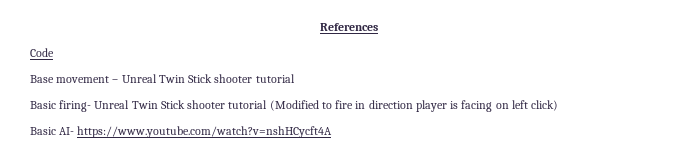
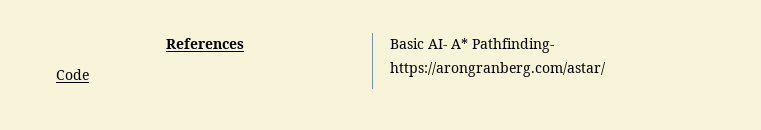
[30,74,295,83] [30,100,559,112] // Base movement – Unreal Twin Stick shooter tutorial // Basic firing- Unreal Twin Stick shooter tutorial (Modified to fire in direction player is facing on left click) -> (89, 74) none
[77,126,333,138] https://www.youtube.com/watch?v=nshHCycft4A -> [451,38,554,53] [390,62,606,77] A* Pathfinding- https://arongranberg.com/astar/

